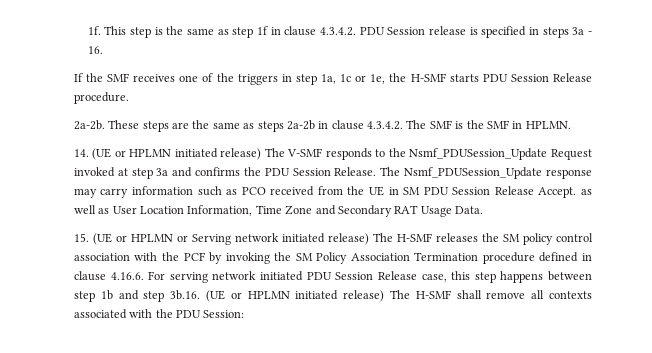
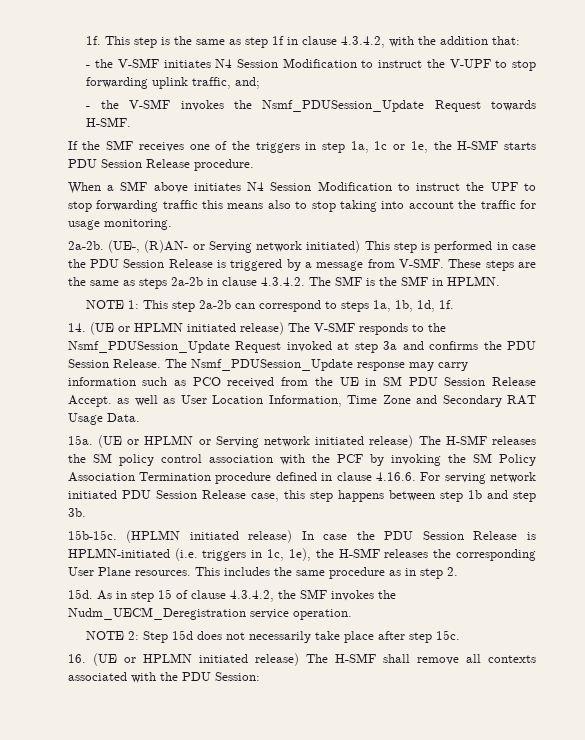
[320,26,593,38] [87,46,103,54] 4.3.4.2. PDU Session release is specified in steps 3a - 16. -> [341,36,521,48] [86,58,536,71] [86,77,261,89] [86,99,536,112] [86,117,132,127] 4.3.4.2, with the addition that: // - the V-SMF initiates N4 Session Modification to instruct the V-UPF to stop forwarding uplink traffic, and; // - the V-SMF invokes the Nsmf_PDUSession_Update Request towards H-SMF.
[73,120,105,130] 2a-2b. -> [67,181,537,194] [67,200,536,212] [67,219,172,230] [67,240,537,253] [67,258,445,271] When a SMF above initiates N4 Session Modification to instruct the UPF to stop forwarding traffic this means also to stop taking into account the traffic for usage monitoring. // 2a-2b. (UE-, (R)AN- or Serving network initiated) This step is performed in case the PDU Session Release is triggered by a message from V-SMF.
(571, 125) none -> [86,300,455,312] // NOTE 1: This step 2a-2b can correspond to steps 1a, 1b, 1d, 1f.
[73,233,89,242] 15. -> [67,435,93,445] 15a.
[170,290,201,300] 3b.16. -> [67,508,86,517] [67,530,536,543] [67,548,536,561] [67,567,458,579] [67,589,396,602] [67,607,352,620] [86,630,461,643] [67,654,86,663] 3b. // 15b-15c. (HPLMN initiated release) In case the PDU Session Release is HPLMN-initiated (i.e. triggers in 1c, 1e), the H-SMF releases the corresponding User Plane resources. This includes the same procedure as in step 2. // 15d. As in step 15 of clause 4.3.4.2, the SMF invokes the Nudm_UECM_Deregistration service operation. // NOTE 2: Step 15d does not necessarily take place after step 15c. // 16.

